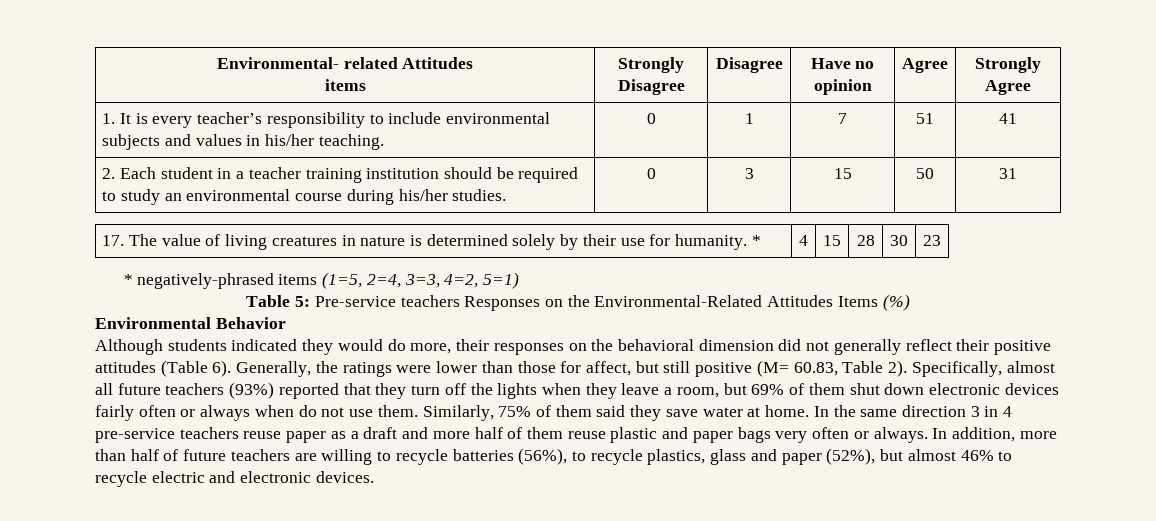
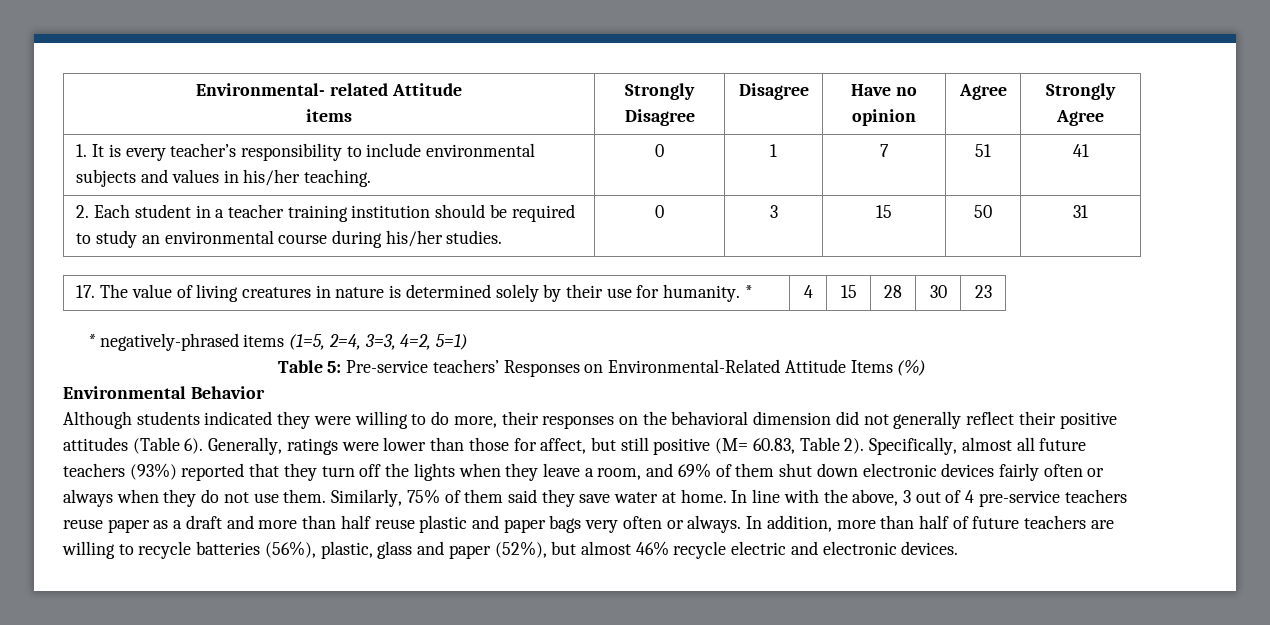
[402,57,474,69] Attitudes -> [391,83,462,96] Attitude
[400,295,460,307] teachers -> [432,359,499,373] teachers’
[567,295,834,307] the Environmental-Related Attitudes -> [608,359,846,373] Environmental-Related Attitude
[337,339,383,351] would -> [313,411,427,429] were willing to
[315,361,338,373] the -> (283, 446) none
[723,383,747,395] but -> [646,463,674,477] and
(294, 411) none -> [163,489,197,507] they
[833,405,999,417] the same direction 3 in -> [752,489,962,506] line with the above, 3 out of
[474,427,563,439] half of them -> [302,515,371,529] than half
[571,449,706,465] to recycle plastics, -> [320,541,373,559] plastic,
[998,451,1013,461] to -> (669, 548) none

